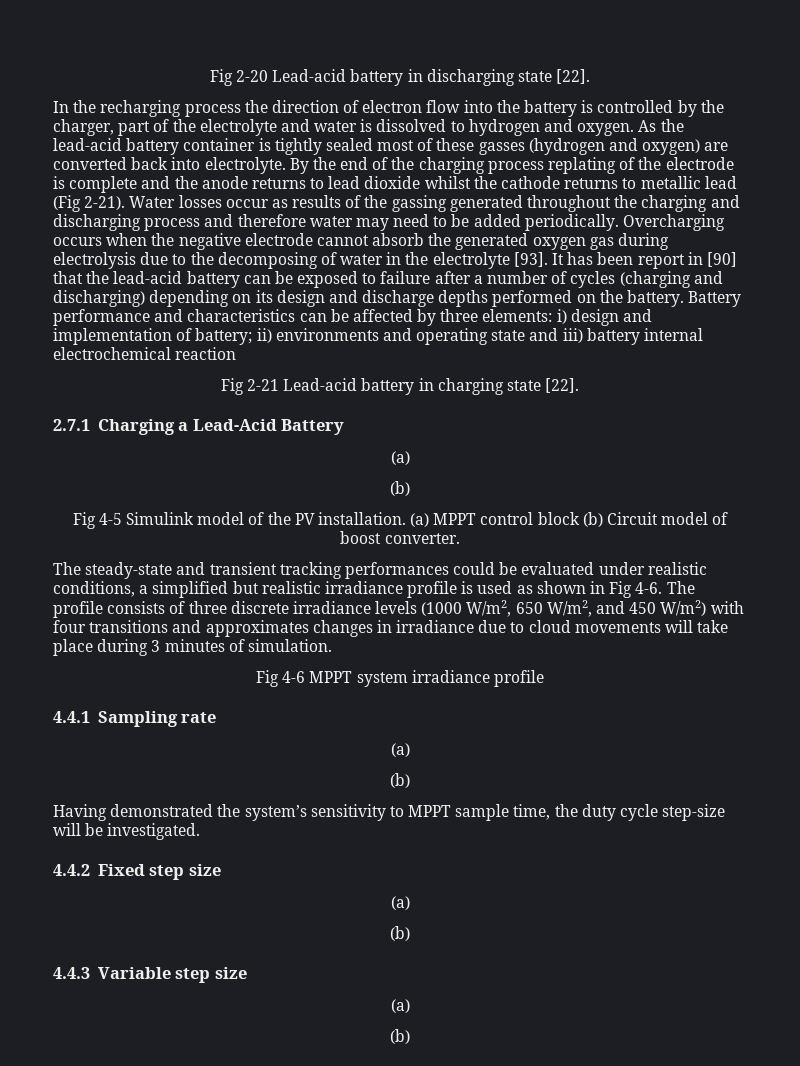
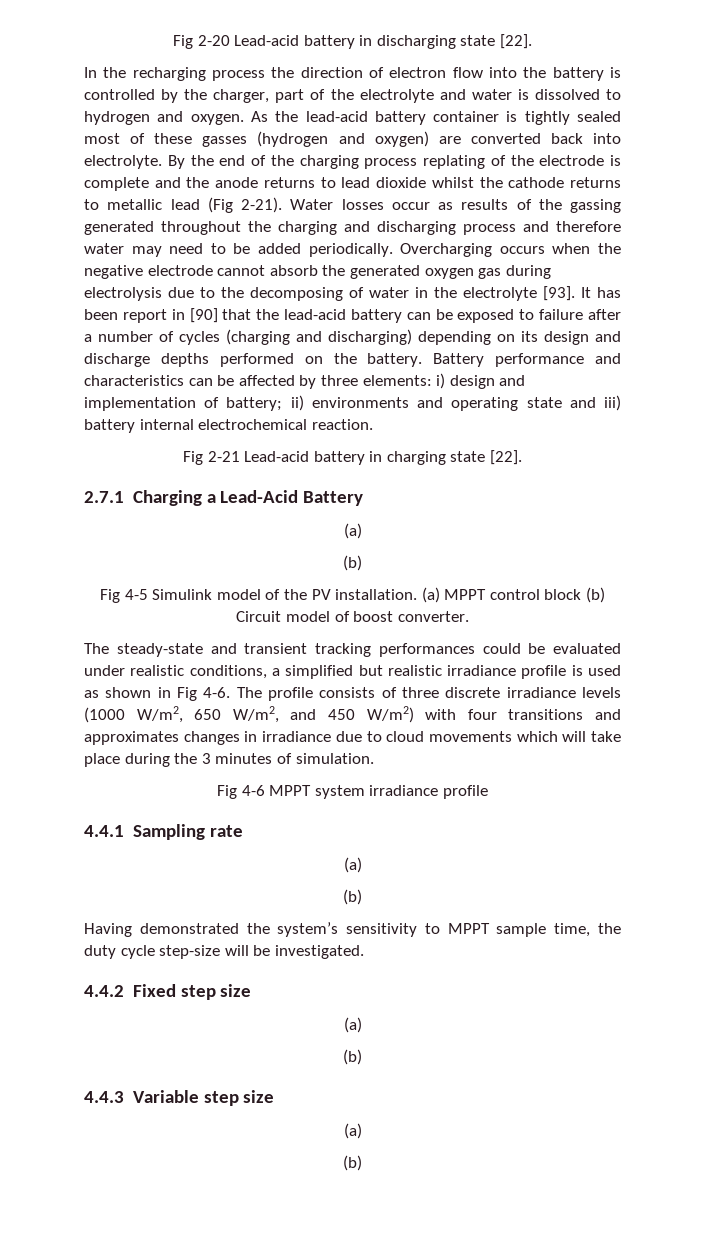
[175,347,237,360] reaction -> [311,419,373,430] reaction.
(661, 627) none -> [516,731,558,742] which
(149, 647) none -> [174,753,198,764] the

